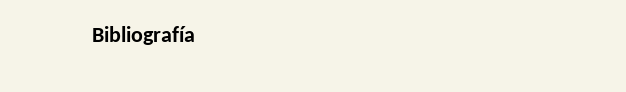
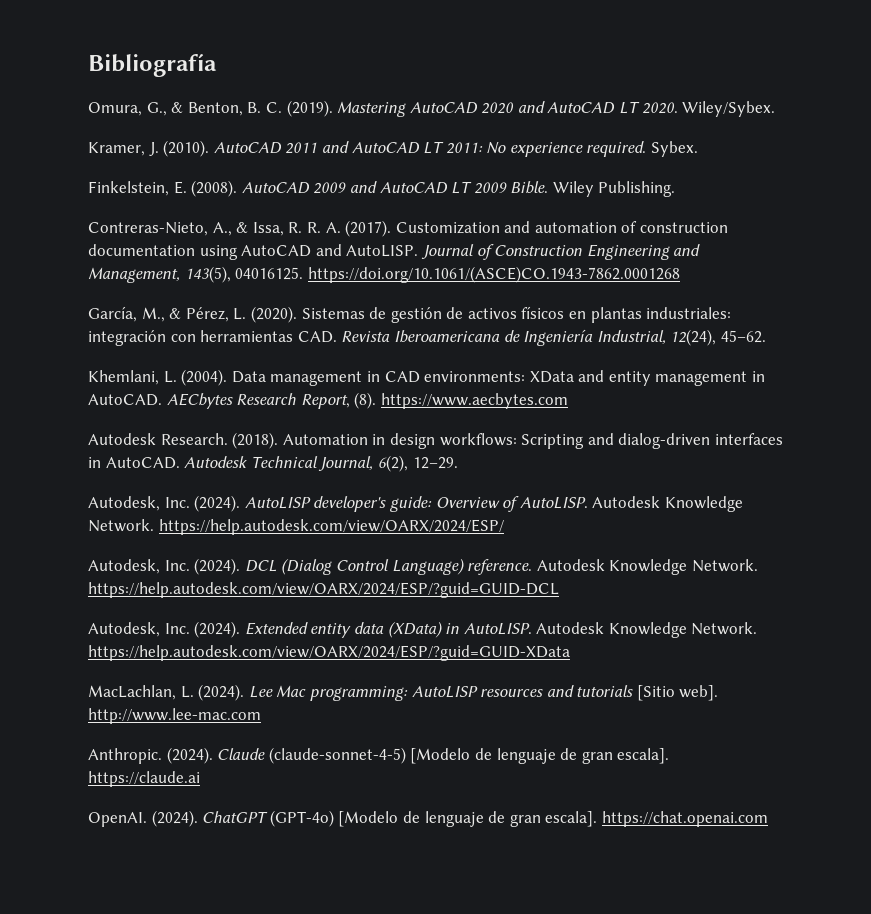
(195, 35) none -> [88,100,776,117] [88,140,699,157] [88,180,676,197] [88,220,729,237] [88,244,701,260] [88,266,680,283] [88,306,732,323] [88,329,766,346] [88,369,766,386] [88,392,568,409] [88,432,783,449] [88,455,458,472] [88,495,743,512] [88,519,504,535] [88,558,758,575] [88,582,559,598] [88,621,758,638] [88,645,570,661] [88,684,719,701] [88,708,261,724] [88,747,670,764] [88,771,200,787] [88,810,768,827] // Omura, G., & Benton, B. C. (2019). Mastering AutoCAD 2020 and AutoCAD LT 2020. Wiley/Sybex. // Kramer, J. (2010). AutoCAD 2011 and AutoCAD LT 2011: No experience required. Sybex. // Finkelstein, E. (2008). AutoCAD 2009 and AutoCAD LT 2009 Bible. Wiley Publishing. // Contreras-Nieto, A., & Issa, R. R. A. (2017). Customization and automation of construction documentation using AutoCAD and AutoLISP. Journal of Construction Engineering and Management, 143(5), 04016125. https://doi.org/10.1061/(ASCE)CO.1943-7862.0001268 // García, M., & Pérez, L. (2020). Sistemas de gestión de activos físicos en plantas industriales: integración con herramientas CAD. Revista Iberoamericana de Ingeniería Industrial, 12(24), 45–62. // Khemlani, L. (2004). Data management in CAD environments: XData and entity management in AutoCAD. AECbytes Research Report, (8). https://www.aecbytes.com // Autodesk Research. (2018). Automation in design workflows: Scripting and dialog-driven interfaces in AutoCAD. Autodesk Technical Journal, 6(2), 12–29. // Autodesk, Inc. (2024). AutoLISP developer's guide: Overview of AutoLISP. Autodesk Knowledge Network. https://help.autodesk.com/view/OARX/2024/ESP/ // Autodesk, Inc. (2024). DCL (Dialog Control Language) reference. Autodesk Knowledge Network. https://help.autodesk.com/view/OARX/2024/ESP/?guid=GUID-DCL // Autodesk, Inc. (2024). Extended entity data (XData) in AutoLISP. Autodesk Knowledge Network. https://help.autodesk.com/view/OARX/2024/ESP/?guid=GUID-XData // MacLachlan, L. (2024). Lee Mac programming: AutoLISP resources and tutorials [Sitio web]. http://www.lee-mac.com // Anthropic. (2024). Claude (claude-sonnet-4-5) [Modelo de lenguaje de gran escala]. https://claude.ai // OpenAI. (2024). ChatGPT (GPT-4o) [Modelo de lenguaje de gran escala]. https://chat.openai.com

